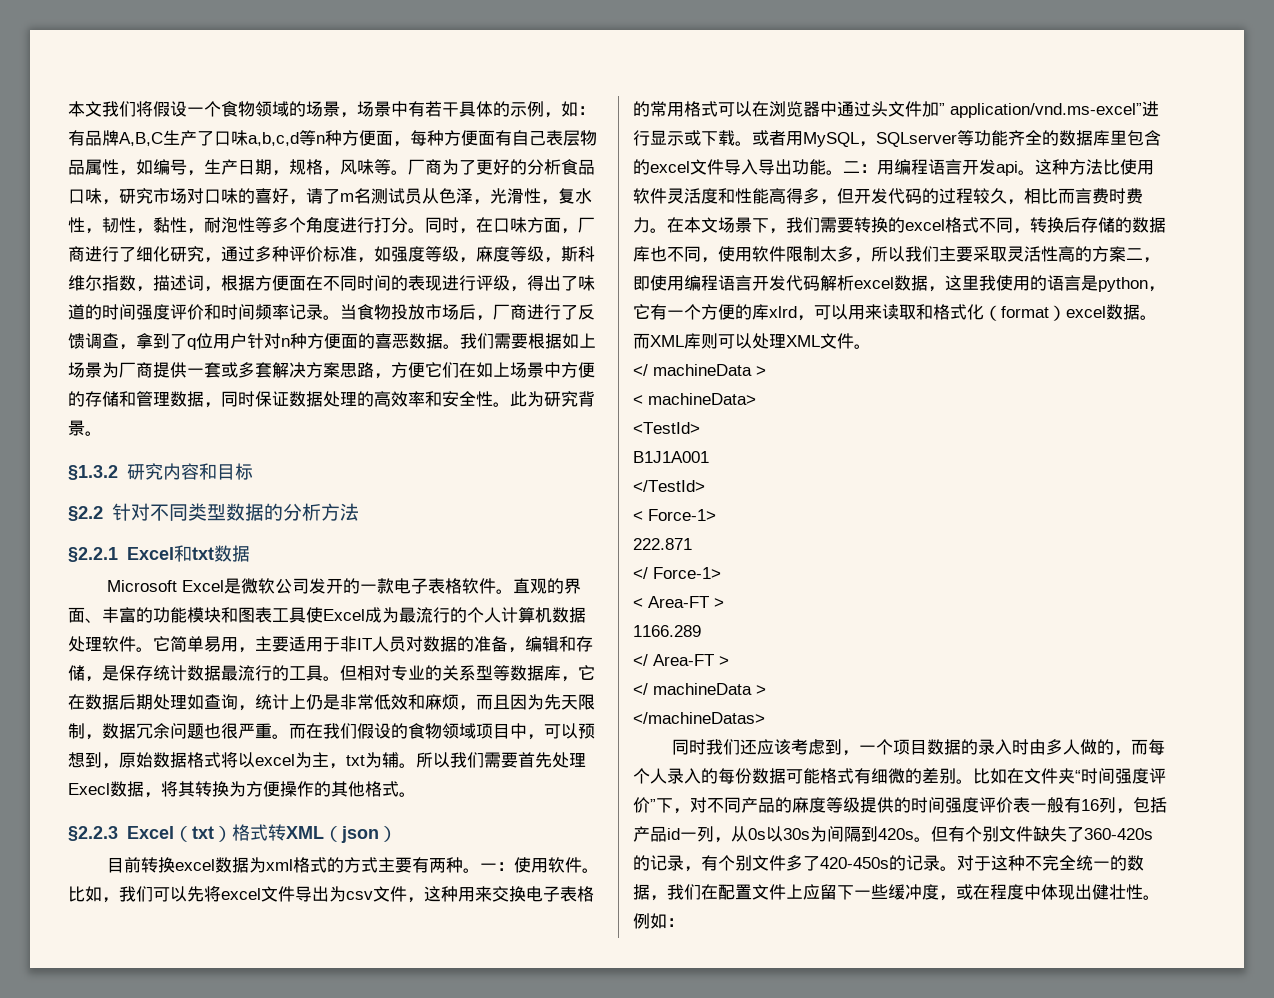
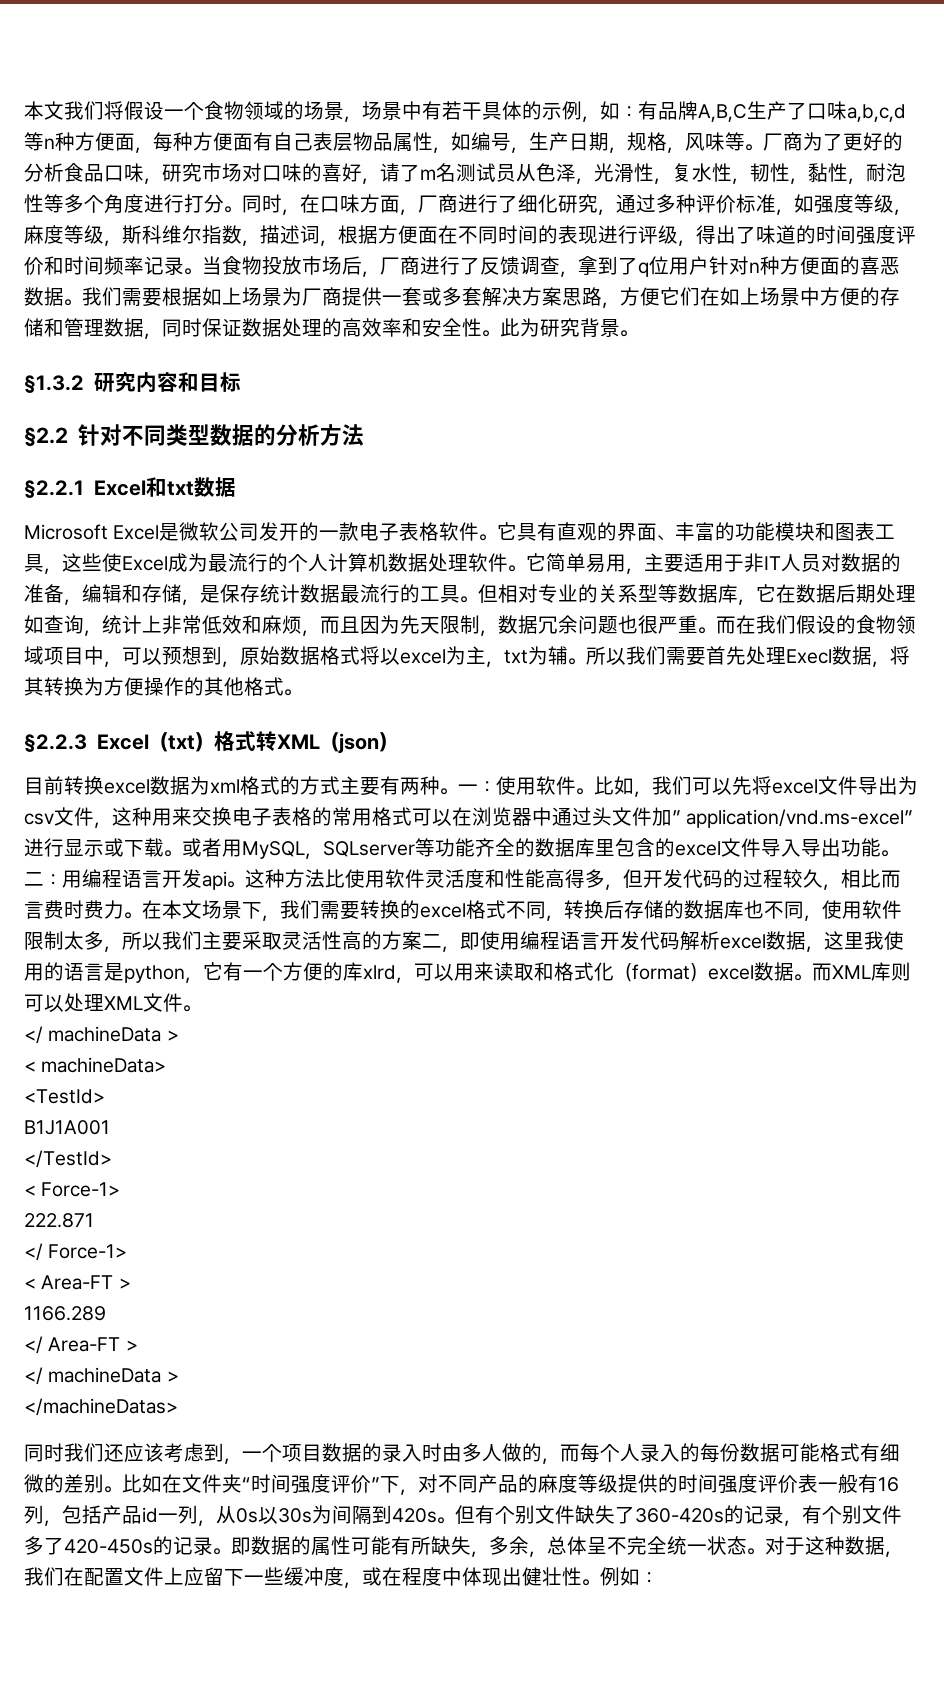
(513, 591) none -> [497,522,558,541] 它具有
(306, 615) none -> [44,553,102,574] ，这些
[306,694,340,710] 仍是 -> (162, 624) none
[957,855,1127,871] 对于这种不完全统一的 -> [231,1536,845,1557] 即数据的属性可能有所缺失，多余，总体呈不完全统一状态。对于这种

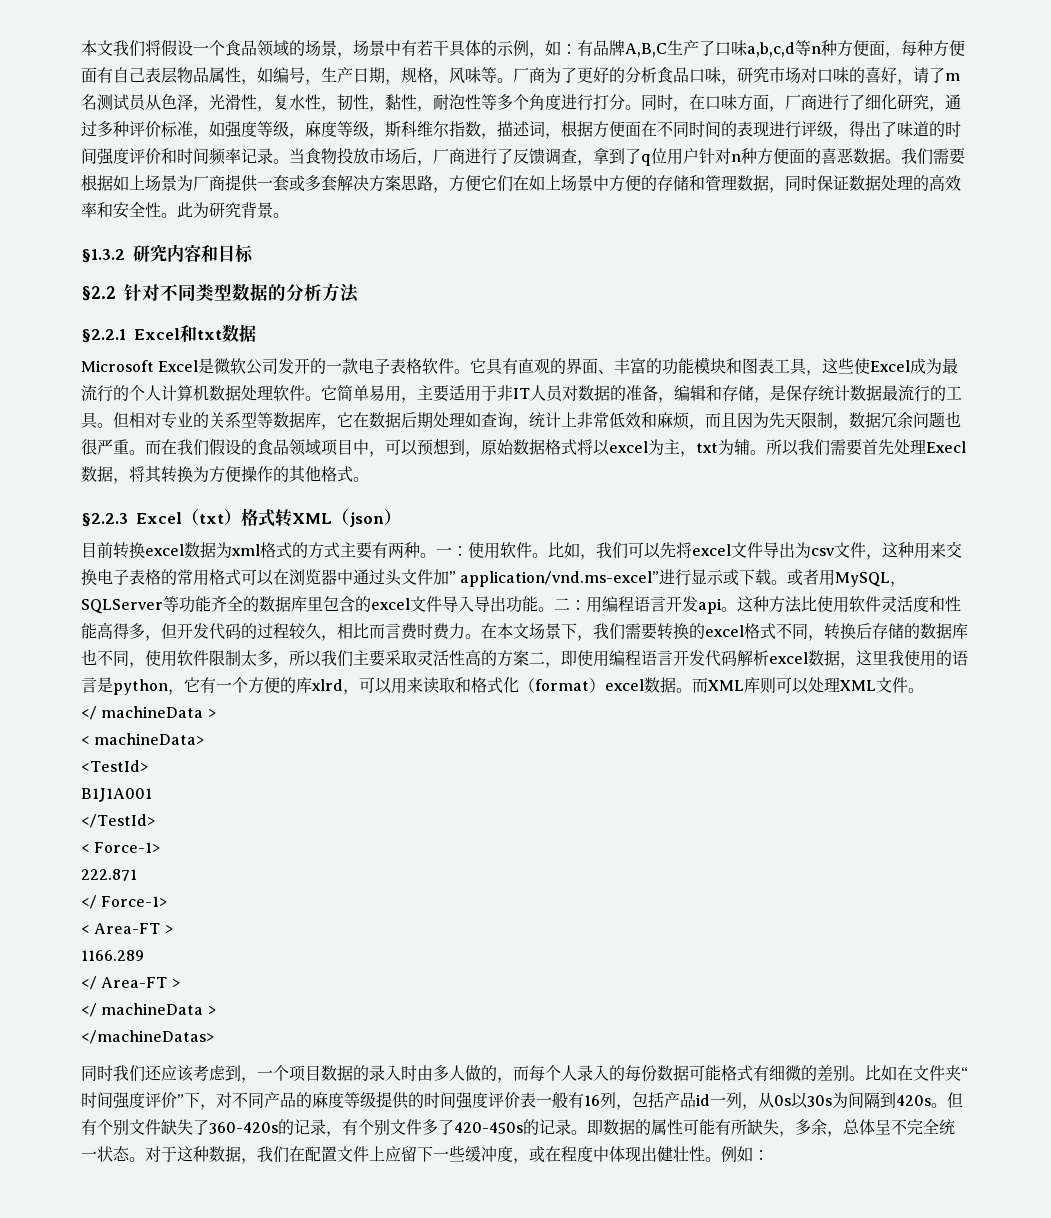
[224,101,244,120] 物 -> [241,40,257,56] 品
[876,615,896,634] 物 -> [273,439,289,455] 品
[323,841,415,857] SQLserver -> [81,599,163,614] SQLServer

